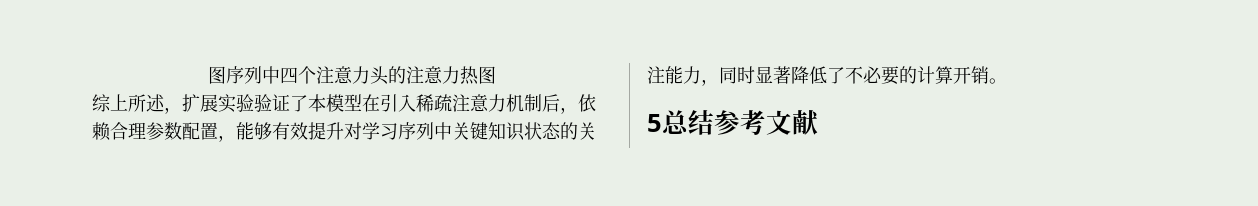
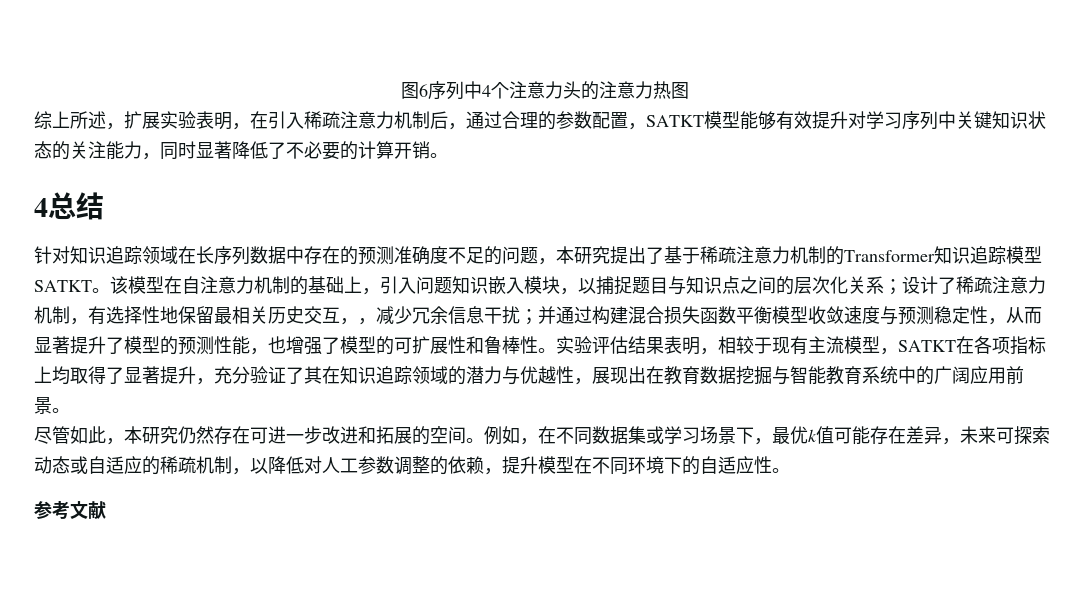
[207,66,298,84] 图序列中四 -> [401,81,491,100] 图6序列中4
[254,94,362,112] 验证了本模型 -> [196,111,250,130] 表明，
[578,94,596,112] [92,122,146,141] 依赖合理 -> [466,111,556,130] 通过合理的
(236, 138) none -> [646,111,740,129] SATKT模型
[647,114,662,132] 5 -> [34,198,48,217] 4
(714, 122) none -> [34,246,1042,265] [34,276,1046,295] [34,306,1042,325] [34,336,1046,355] [34,366,1024,385] [34,397,70,414] [34,426,1050,445] [34,456,790,475] // 针对知识追踪领域在长序列数据中存在的预测准确度不足的问题，本研究提出了基于稀疏注意力机制的Transformer知识追踪模型SATKT。该模型在自注意力机制的基础上，引入问题知识嵌入模块，以捕捉题目与知识点之间的层次化关系；设计了稀疏注意力机制，有选择性地保留最相关历史交互，，减少冗余信息干扰；并通过构建混合损失函数平衡模型收敛速度与预测稳定性，从而显著提升了模型的预测性能，也增强了模型的可扩展性和鲁棒性。实验评估结果表明，相较于现有主流模型，SATKT在各项指标上均取得了显著提升，充分验证了其在知识追踪领域的潜力与优越性，展现出在教育数据挖掘与智能教育系统中的广阔应用前景。 // 尽管如此，本研究仍然存在可进一步改进和拓展的空间。例如，在不同数据集或学习场景下，最优k值可能存在差异，未来可探索动态或自适应的稀疏机制，以降低对人工参数调整的依赖，提升模型在不同环境下的自适应性。 //

